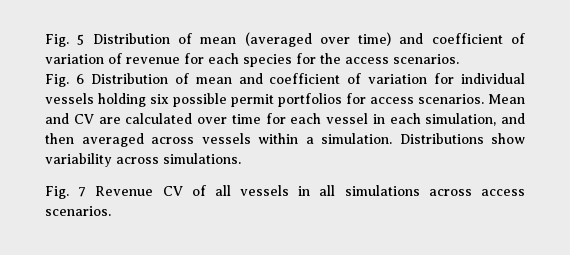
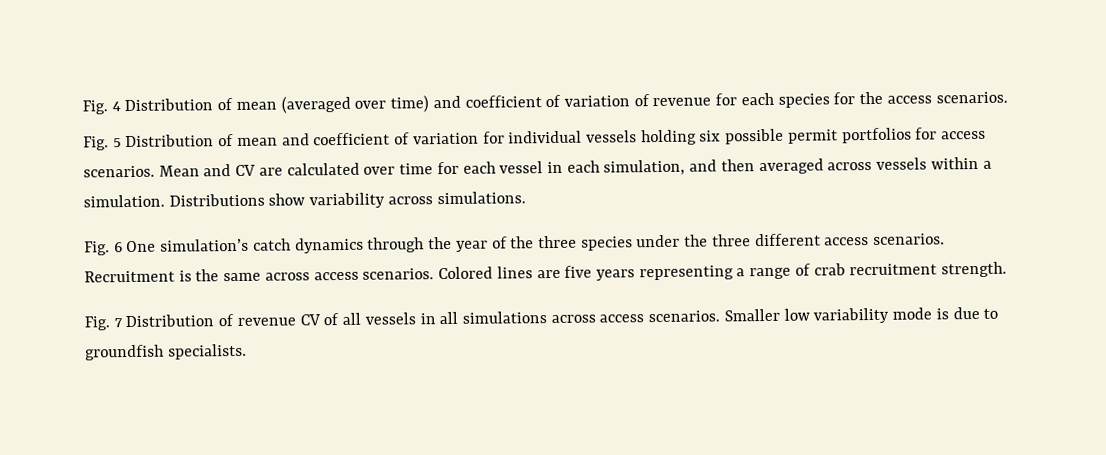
[45,34,85,47] Fig. 5 -> [82,100,121,115] Fig. 4
[75,74,84,84] 6 -> [112,138,122,148] 5
(241, 158) none -> [84,233,946,256] [84,261,1008,283] // Fig. 6 One simulation’s catch dynamics through the year of the three species under the three different access scenarios. Recruitment is the same across access scenarios. Colored lines are five years representing a range of crab recruitment strength.
[95,186,154,196] Revenue -> [125,314,296,328] Distribution of revenue
(111, 211) none -> [723,306,999,324] [85,343,247,361] Smaller low variability mode is due to groundfish specialists.

